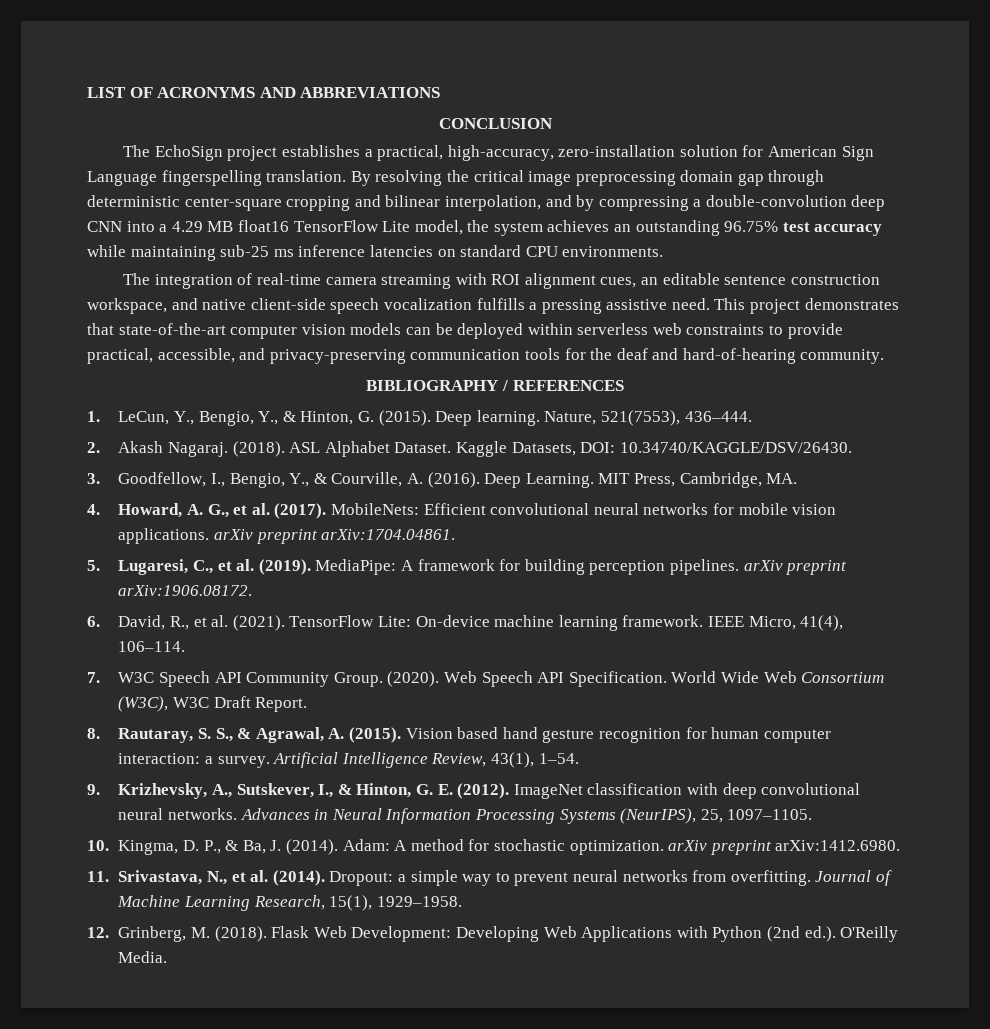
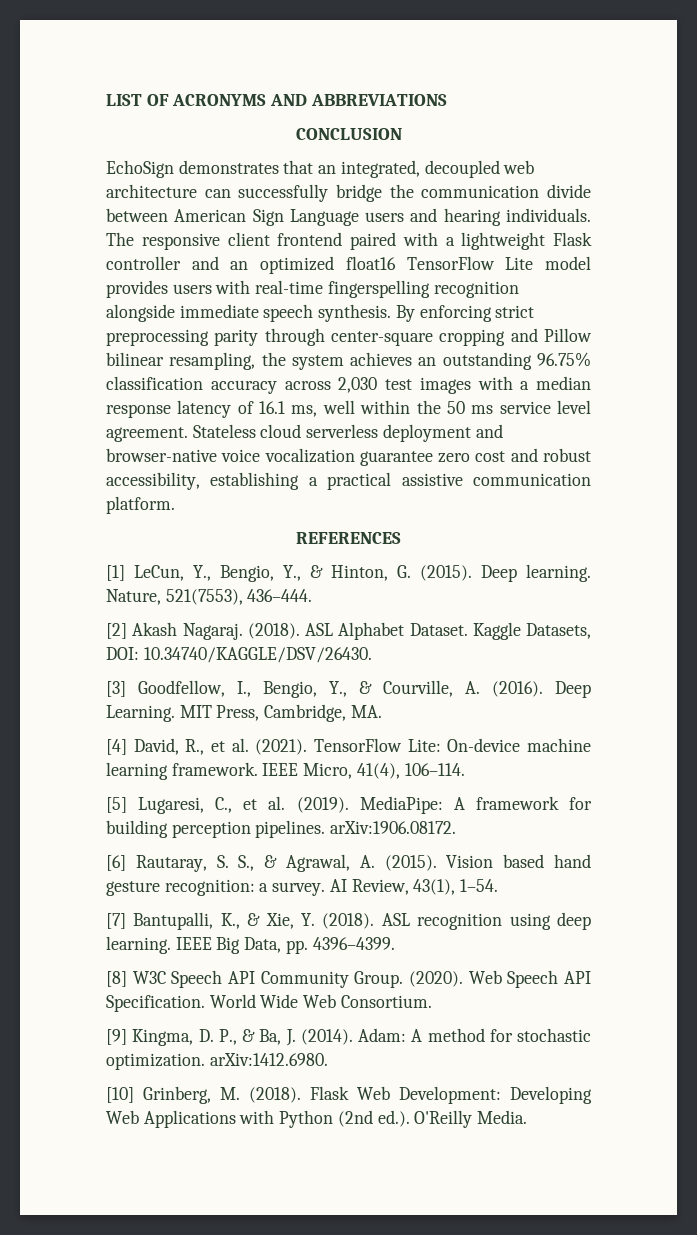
[123,145,874,161] [87,170,825,186] [87,195,886,211] [87,220,463,235] The EchoSign project establishes a practical, high-accuracy, zero-installation solution for American Sign Language fingerspelling translation. By resolving the critical image preprocessing domain gap through deterministic center-square cropping and bilinear interpolation, and by compressing a double-convolution deep CNN into a 4.29 MB float16 TensorFlow Lite model, -> [106,160,535,178] [106,184,591,202] [106,208,591,226] [106,232,592,250] [106,256,591,274] [106,280,519,298] [106,304,535,322] [106,328,592,346] [106,352,256,370] EchoSign demonstrates that an integrated, decoupled web architecture can successfully bridge the communication divide between American Sign Language users and hearing individuals. The responsive client frontend paired with a lightweight Flask controller and an optimized float16 TensorFlow Lite model provides users with real-time fingerspelling recognition alongside immediate speech synthesis. By enforcing strict preprocessing parity through center-square cropping and Pillow bilinear resampling,
[782,222,883,236] [87,245,664,261] [123,273,880,289] [87,298,899,314] [87,323,843,339] [87,348,885,364] [366,380,508,391] test accuracy while maintaining sub-25 ms inference latencies on standard CPU environments. // The integration of real-time camera streaming with ROI alignment cues, an editable sentence construction workspace, and native client-side speech vocalization fulfills a pressing assistive need. This project demonstrates that state-of-the-art computer vision models can be deployed within serverless web constraints to provide practical, accessible, and privacy-preserving communication tools for the deaf and hard-of-hearing community. // BIBLIOGRAPHY / -> [106,376,591,394] [106,400,592,418] [106,424,503,442] [106,448,591,466] [106,472,591,490] [106,496,175,514] classification accuracy across 2,030 test images with a median response latency of 16.1 ms, well within the 50 ms service level agreement. Stateless cloud serverless deployment and browser-native voice vocalization guarantee zero cost and robust accessibility, establishing a practical assistive communication platform. //
[87,411,100,422] 1. -> [106,565,125,581] [1]
[87,442,100,453] 2. -> [106,623,127,639] [2]
[87,473,100,484] 3. -> [106,681,126,697] [3]
[87,503,837,519] [118,528,456,544] [87,559,848,575] [118,585,253,596] [87,616,100,627] 4. Howard, A. G., et al. (2017). MobileNets: Efficient convolutional neural networks for mobile vision applications. arXiv preprint arXiv:1704.04861. // 5. Lugaresi, C., et al. (2019). MediaPipe: A framework for building perception pipelines. arXiv preprint arXiv:1906.08172. // 6. -> [106,739,127,755] [4]
[87,672,100,683] 7. -> [106,796,592,814] [106,820,457,838] [106,854,592,872] [106,879,499,896] [106,912,591,930] [106,936,395,954] [106,971,127,987] [5] Lugaresi, C., et al. (2019). MediaPipe: A framework for building perception pipelines. arXiv:1906.08172. // [6] Rautaray, S. S., & Agrawal, A. (2015). Vision based hand gesture recognition: a survey. AI Review, 43(1), 1–54. // [7] Bantupalli, K., & Xie, Y. (2018). ASL recognition using deep learning. IEEE Big Data, pp. 4396–4399. // [8]
[801,672,885,683] [118,696,308,712] [87,727,831,743] [118,752,579,768] [87,783,861,799] [118,808,813,824] [87,840,109,851] Consortium (W3C), W3C Draft Report. // 8. Rautaray, S. S., & Agrawal, A. (2015). Vision based hand gesture recognition for human computer interaction: a survey. Artificial Intelligence Review, 43(1), 1–54. // 9. Krizhevsky, A., Sutskever, I., & Hinton, G. E. (2012). ImageNet classification with deep convolutional neural networks. Advances in Neural Information Processing Systems (NeurIPS), 25, 1097–1105. // 10. -> [340,995,432,1008] [106,1029,127,1045] Consortium. // [9]
[668,840,772,855] arXiv preprint -> (205, 1061) none
[87,870,892,886] [117,895,462,911] [87,927,109,938] 11. Srivastava, N., et al. (2014). Dropout: a simple way to prevent neural networks from overfitting. Journal of Machine Learning Research, 15(1), 1929–1958. // 12. -> [106,1087,134,1103] [10]

